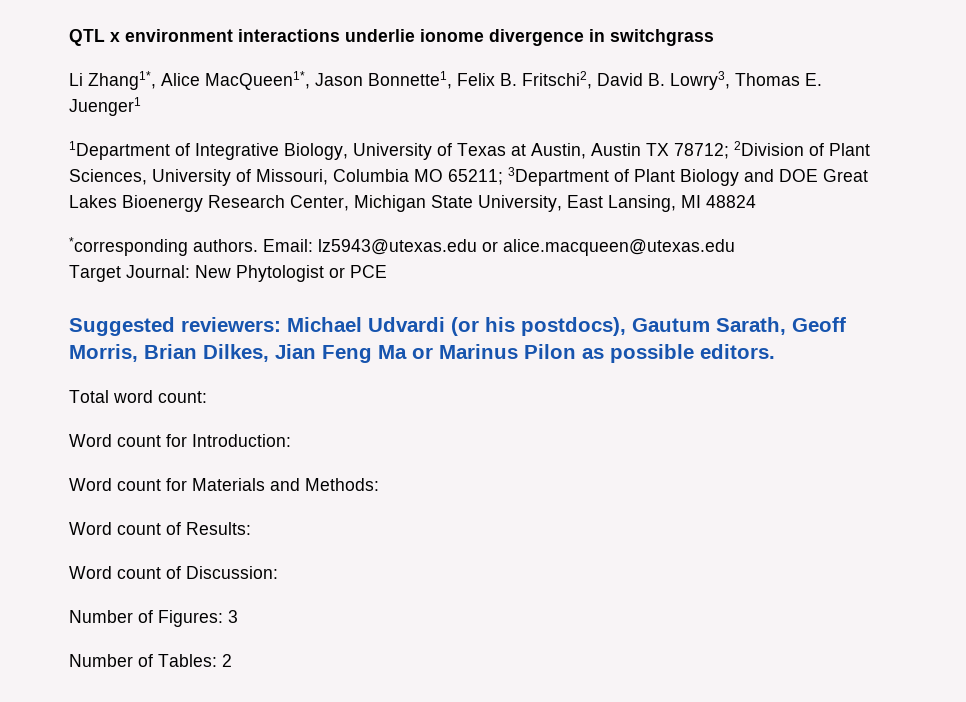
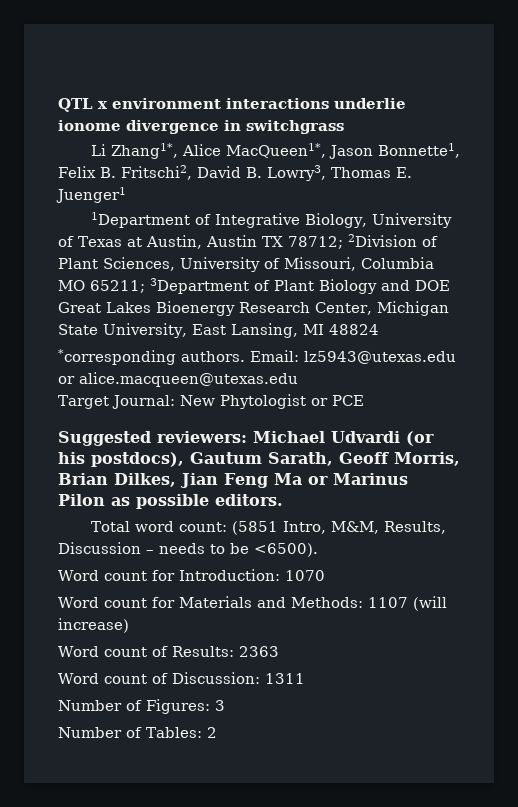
(207, 397) none -> [231,521,446,535] [58,542,318,557] (5851 Intro, M&M, Results, Discussion – needs to be <6500).
(291, 440) none -> [284,570,325,581] 1070
(379, 484) none -> [367,596,447,611] [58,618,129,633] 1107 (will increase)
(251, 528) none -> [238,646,279,657] 2363
(278, 572) none -> [264,673,305,684] 1311

